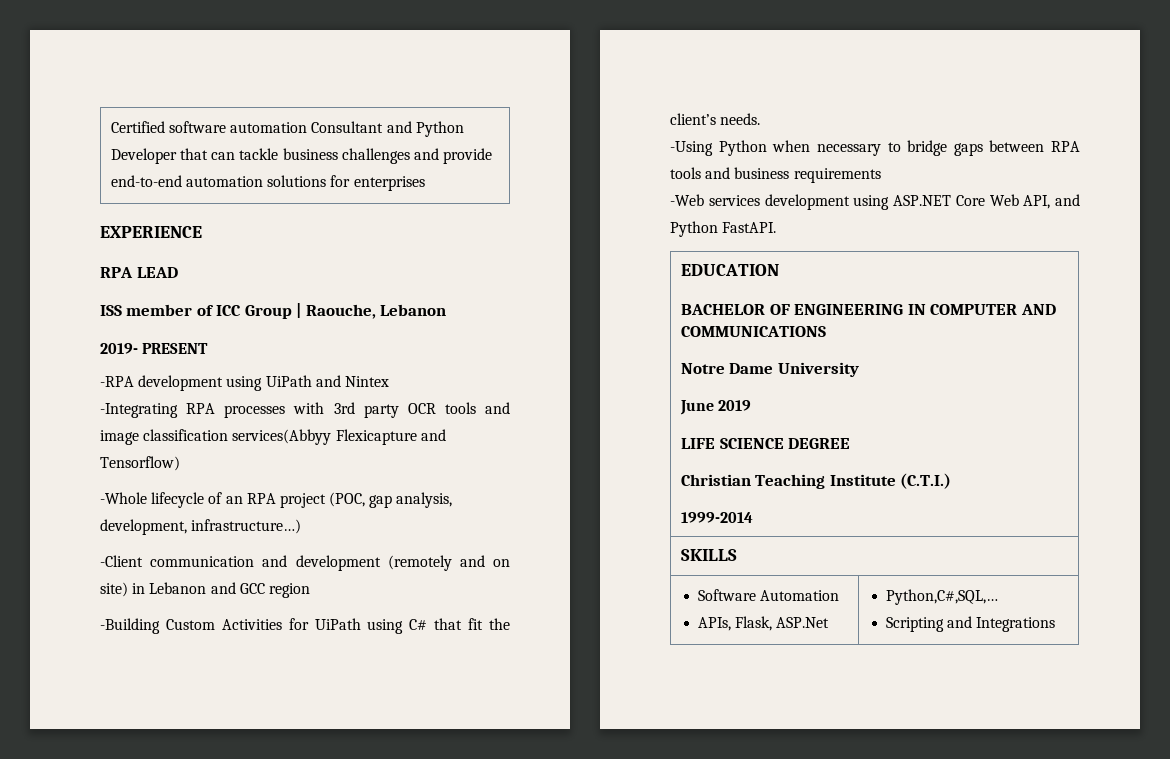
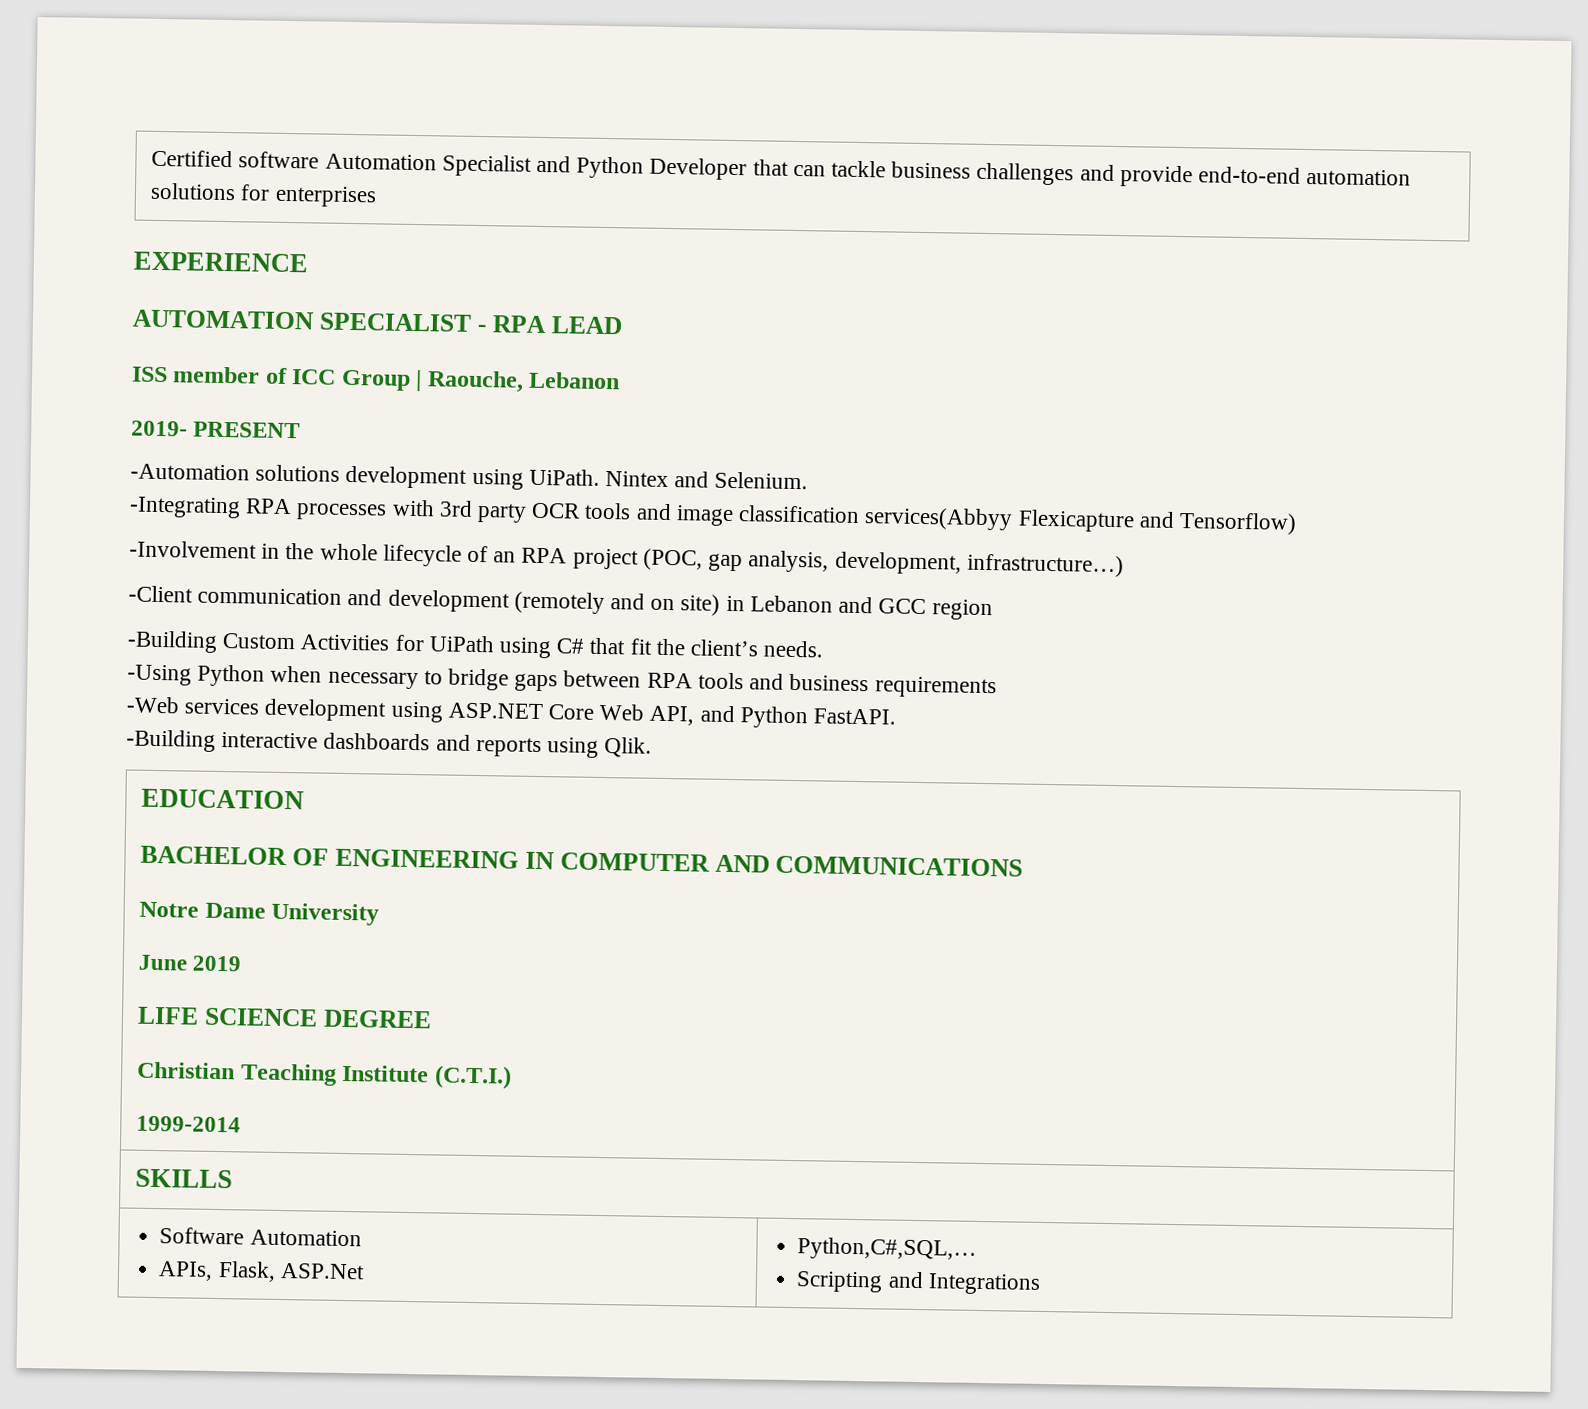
[230,121,384,133] automation Consultant -> [324,153,532,177] Automation Specialist
(202, 232) none -> [132,309,486,333] AUTOMATION SPECIALIST -
[100,375,389,391] -RPA development using UiPath and Nintex -> [130,463,809,490] -Automation solutions development using UiPath. Nintex and Selenium.
[100,492,147,504] -Whole -> [129,540,378,561] -Involvement in the whole
(777, 227) none -> [126,729,653,758] // -Building interactive dashboards and reports using Qlik.

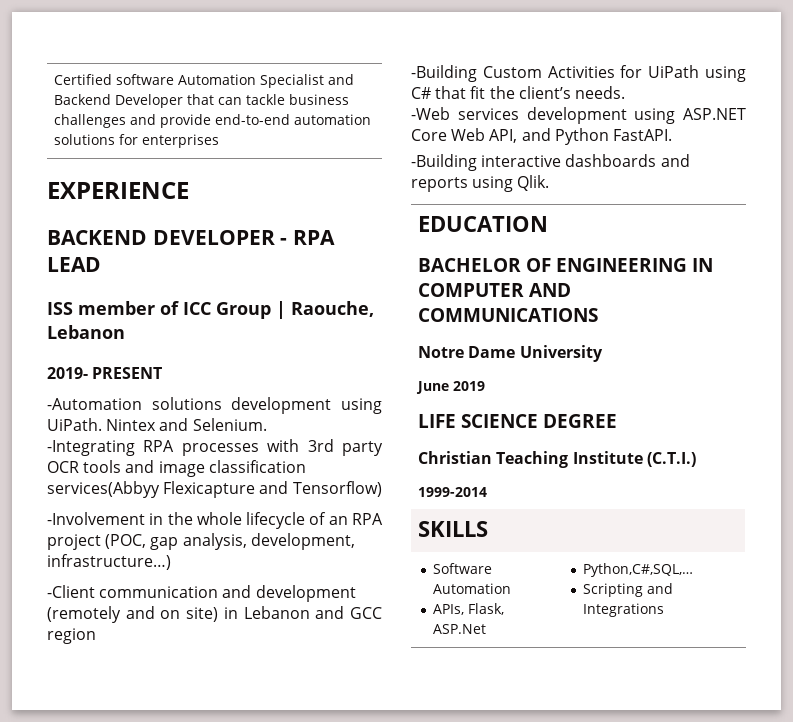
[576,156,645,179] Python -> [54,94,112,105] Backend
[132,309,472,332] AUTOMATION SPECIALIST -> [47,230,275,245] BACKEND DEVELOPER
[127,664,997,699] // -Using Python when necessary to bridge gaps between RPA tools and business requirements -> (625, 92) none

